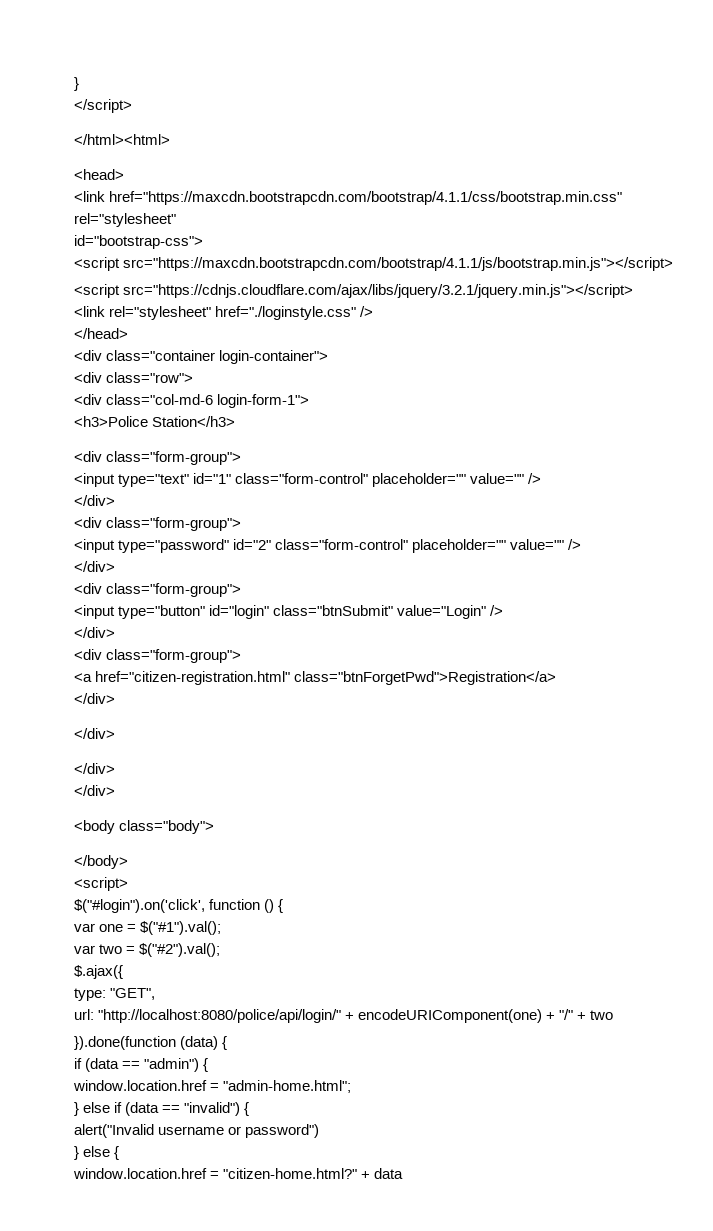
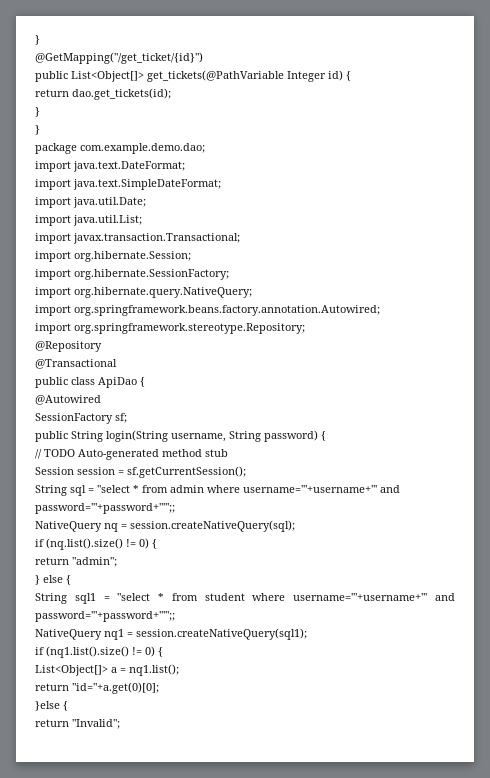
[74,77,79,91] [74,99,132,113] [74,134,170,145] [74,169,124,180] [74,191,623,205] [74,213,176,227] [74,235,203,249] [74,257,674,271] [74,284,634,298] [74,306,374,320] [74,328,128,339] [74,350,329,364] [74,372,194,383] [74,394,310,408] [74,416,236,427] [74,451,242,465] [74,473,542,487] [74,495,115,506] [74,517,242,531] [74,539,582,553] [74,561,115,572] [74,583,242,597] [74,605,504,619] [74,627,115,638] [74,649,242,663] [74,671,557,685] [74,693,115,704] [74,728,115,739] [74,763,115,774] [74,785,115,796] [74,820,215,834] [74,855,128,869] [74,877,128,891] [74,899,284,913] [74,921,222,935] [74,943,221,957] [74,965,123,979] [74,988,156,1001] [74,1009,614,1023] [74,1036,228,1050] [74,1058,209,1072] [73,1080,352,1093] [74,1102,250,1116] [74,1124,320,1138] [74,1146,120,1160] [73,1168,404,1179] } // </script> // </html><html> // <head> // <link href="https://maxcdn.bootstrapcdn.com/bootstrap/4.1.1/css/bootstrap.min.css" rel="stylesheet" // id="bootstrap-css"> // <script src="https://maxcdn.bootstrapcdn.com/bootstrap/4.1.1/js/bootstrap.min.js"></script> // <script src="https://cdnjs.cloudflare.com/ajax/libs/jquery/3.2.1/jquery.min.js"></script> // <link rel="stylesheet" href="./loginstyle.css" /> // </head> // <div class="container login-container"> // <div class="row"> // <div class="col-md-6 login-form-1"> // <h3>Police Station</h3> // <div class="form-group"> // <input type="text" id="1" class="form-control" placeholder="" value="" /> // </div> // <div class="form-group"> // <input type="password" id="2" class="form-control" placeholder="" value="" /> // </div> // <div class="form-group"> // <input type="button" id="login" class="btnSubmit" value="Login" /> // </div> // <div class="form-group"> // <a href="citizen-registration.html" class="btnForgetPwd">Registration</a> // </div> // </div> // </div> // </div> // <body class="body"> // </body> // <script> // $("#login").on('click', function () { // var one = $("#1").val(); // var two = $("#2").val(); // $.ajax({ // type: "GET", // url: "http://localhost:8080/police/api/login/" + encodeURIComponent(one) + "/" + two // }).done(function (data) { // if (data == "admin") { // window.location.href = "admin-home.html"; // } else if (data == "invalid") { // alert("Invalid username or password") // } else { // window.location.href = "citizen-home.html?" + data -> [35,35,40,45] [35,52,203,64] [35,70,351,82] [35,88,171,100] [35,107,40,117] [35,125,40,135] [35,143,205,154] [35,161,185,172] [35,179,221,190] [35,197,146,208] [35,215,142,226] [35,233,240,244] [35,251,191,262] [35,269,229,280] [35,287,252,298] [35,305,380,316] [35,323,305,334] [35,341,102,352] [35,359,117,369] [35,377,145,388] [35,395,101,405] [35,413,127,424] [35,430,326,442] [35,449,228,460] [35,466,246,478] [35,485,400,496] [35,503,175,514] [35,520,295,532] [35,538,157,550] [35,557,117,567] [35,575,71,585] [35,593,455,604] [35,611,175,622] [35,628,307,640] [35,646,163,658] [35,664,179,676] [35,682,159,694] [35,701,68,711] [35,719,120,729] } // @GetMapping("/get_ticket/{id}") // public List<Object[]> get_tickets(@PathVariable Integer id) { // return dao.get_tickets(id); // } // } // package com.example.demo.dao; // import java.text.DateFormat; // import java.text.SimpleDateFormat; // import java.util.Date; // import java.util.List; // import javax.transaction.Transactional; // import org.hibernate.Session; // import org.hibernate.SessionFactory; // import org.hibernate.query.NativeQuery; // import org.springframework.beans.factory.annotation.Autowired; // import org.springframework.stereotype.Repository; // @Repository // @Transactional // public class ApiDao { // @Autowired // SessionFactory sf; // public String login(String username, String password) { // // TODO Auto-generated method stub // Session session = sf.getCurrentSession(); // String sql = "select * from admin where username='"+username+"' and password='"+password+"'";; // NativeQuery nq = session.createNativeQuery(sql); // if (nq.list().size() != 0) { // return "admin"; // } else { // String sql1 = "select * from student where username='"+username+"' and password='"+password+"'";; // NativeQuery nq1 = session.createNativeQuery(sql1); // if (nq1.list().size() != 0) { // List<Object[]> a = nq1.list(); // return "id="+a.get(0)[0]; // }else { // return "Invalid";

